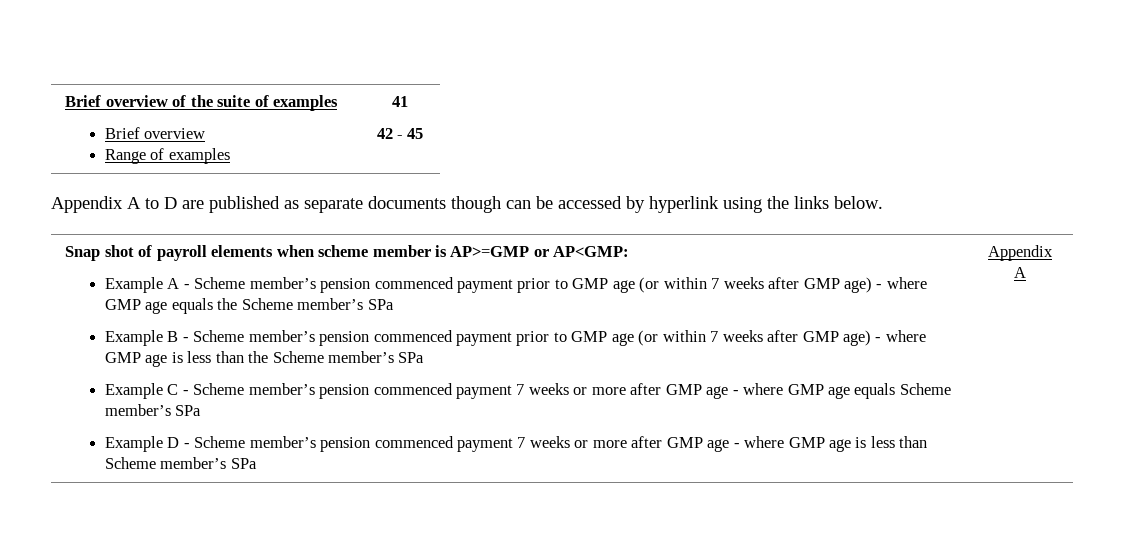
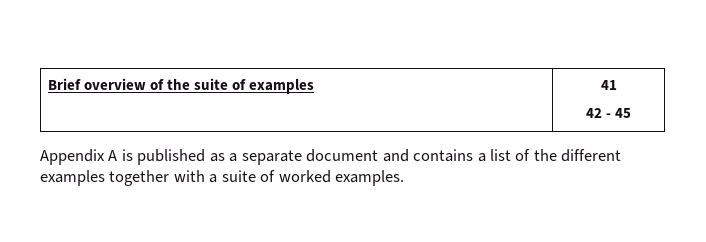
[104,127,206,139] [104,148,230,164] // Brief overview // Range of examples -> (314, 86) none
[145,196,883,213] [65,245,630,261] [104,277,927,293] [104,298,394,314] [104,330,926,346] [104,351,425,367] [104,383,951,399] [104,404,202,416] [104,436,928,452] [104,457,257,469] [987,245,1053,261] [1013,267,1026,278] to D are published as separate documents though can be accessed by hyperlink using the links below. // Snap shot of payroll elements when scheme member is AP>=GMP or AP<GMP: // Example A - Scheme member’s pension commenced payment prior to GMP age (or within 7 weeks after GMP age) - where GMP age equals the Scheme member’s SPa // Example B - Scheme member’s pension commenced payment prior to GMP age (or within 7 weeks after GMP age) - where GMP age is less than the Scheme member’s SPa // Example C - Scheme member’s pension commenced payment 7 weeks or more after GMP age - where GMP age equals Scheme member’s SPa // Example D - Scheme member’s pension commenced payment 7 weeks or more after GMP age - where GMP age is less than Scheme member’s SPa | Appendix A -> [121,149,622,165] [40,170,405,186] is published as a separate document and contains a list of the different examples together with a suite of worked examples.

